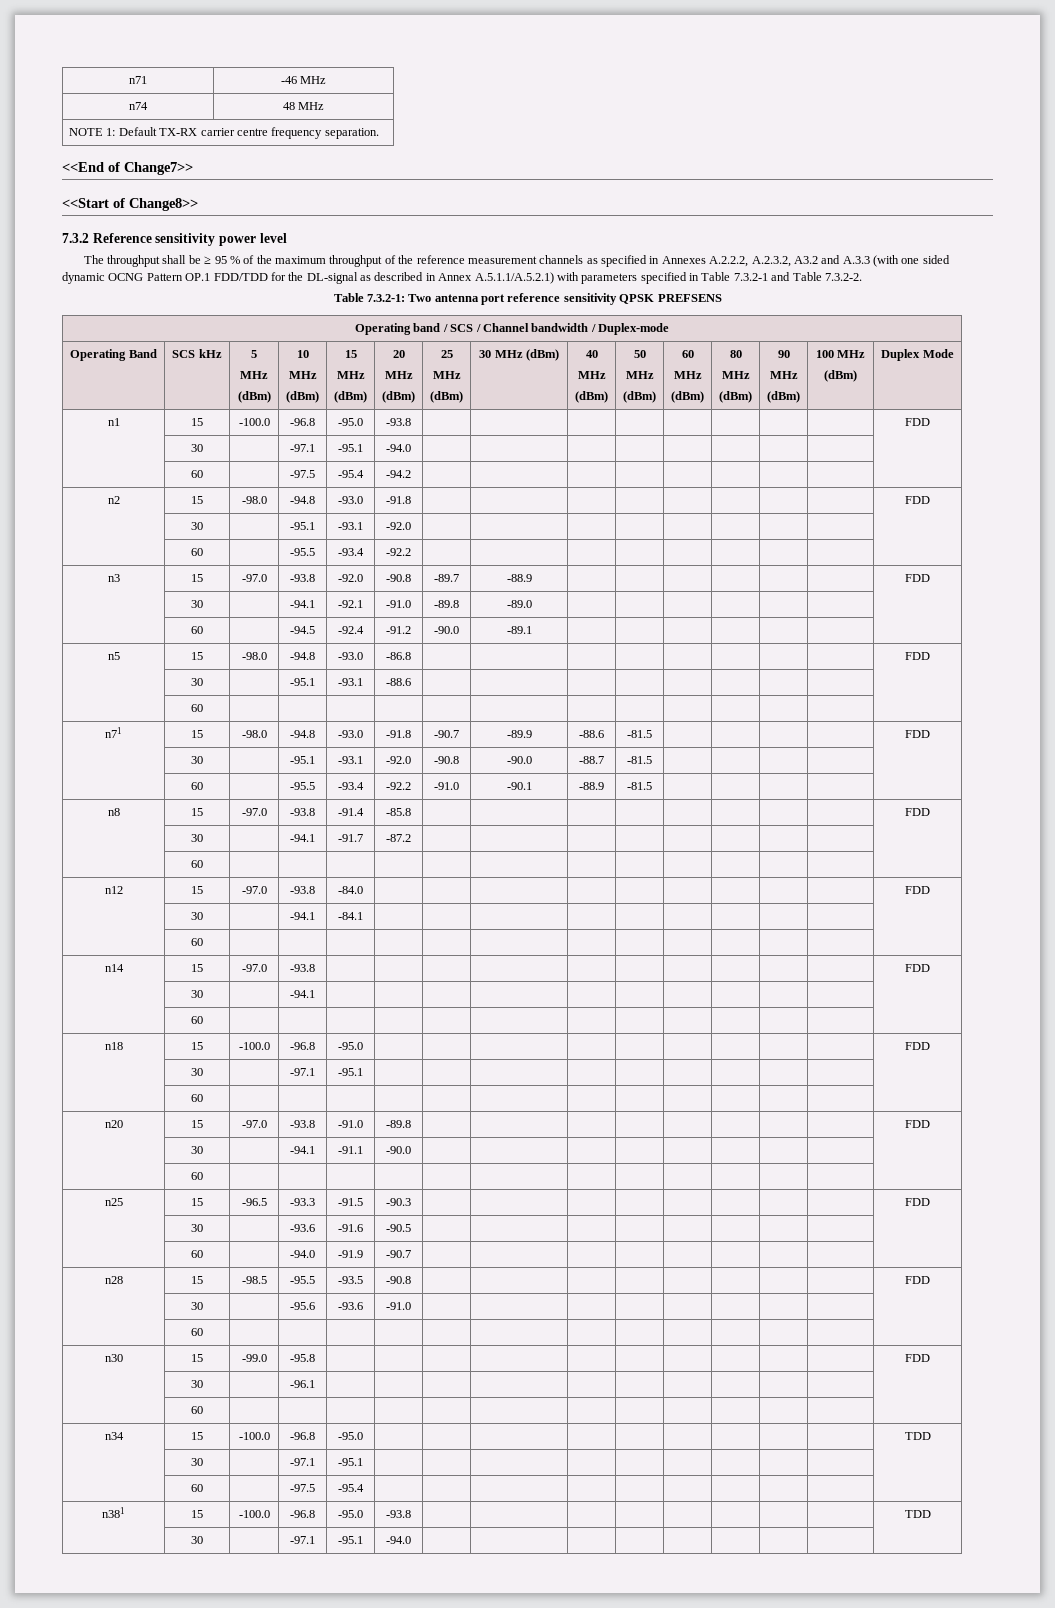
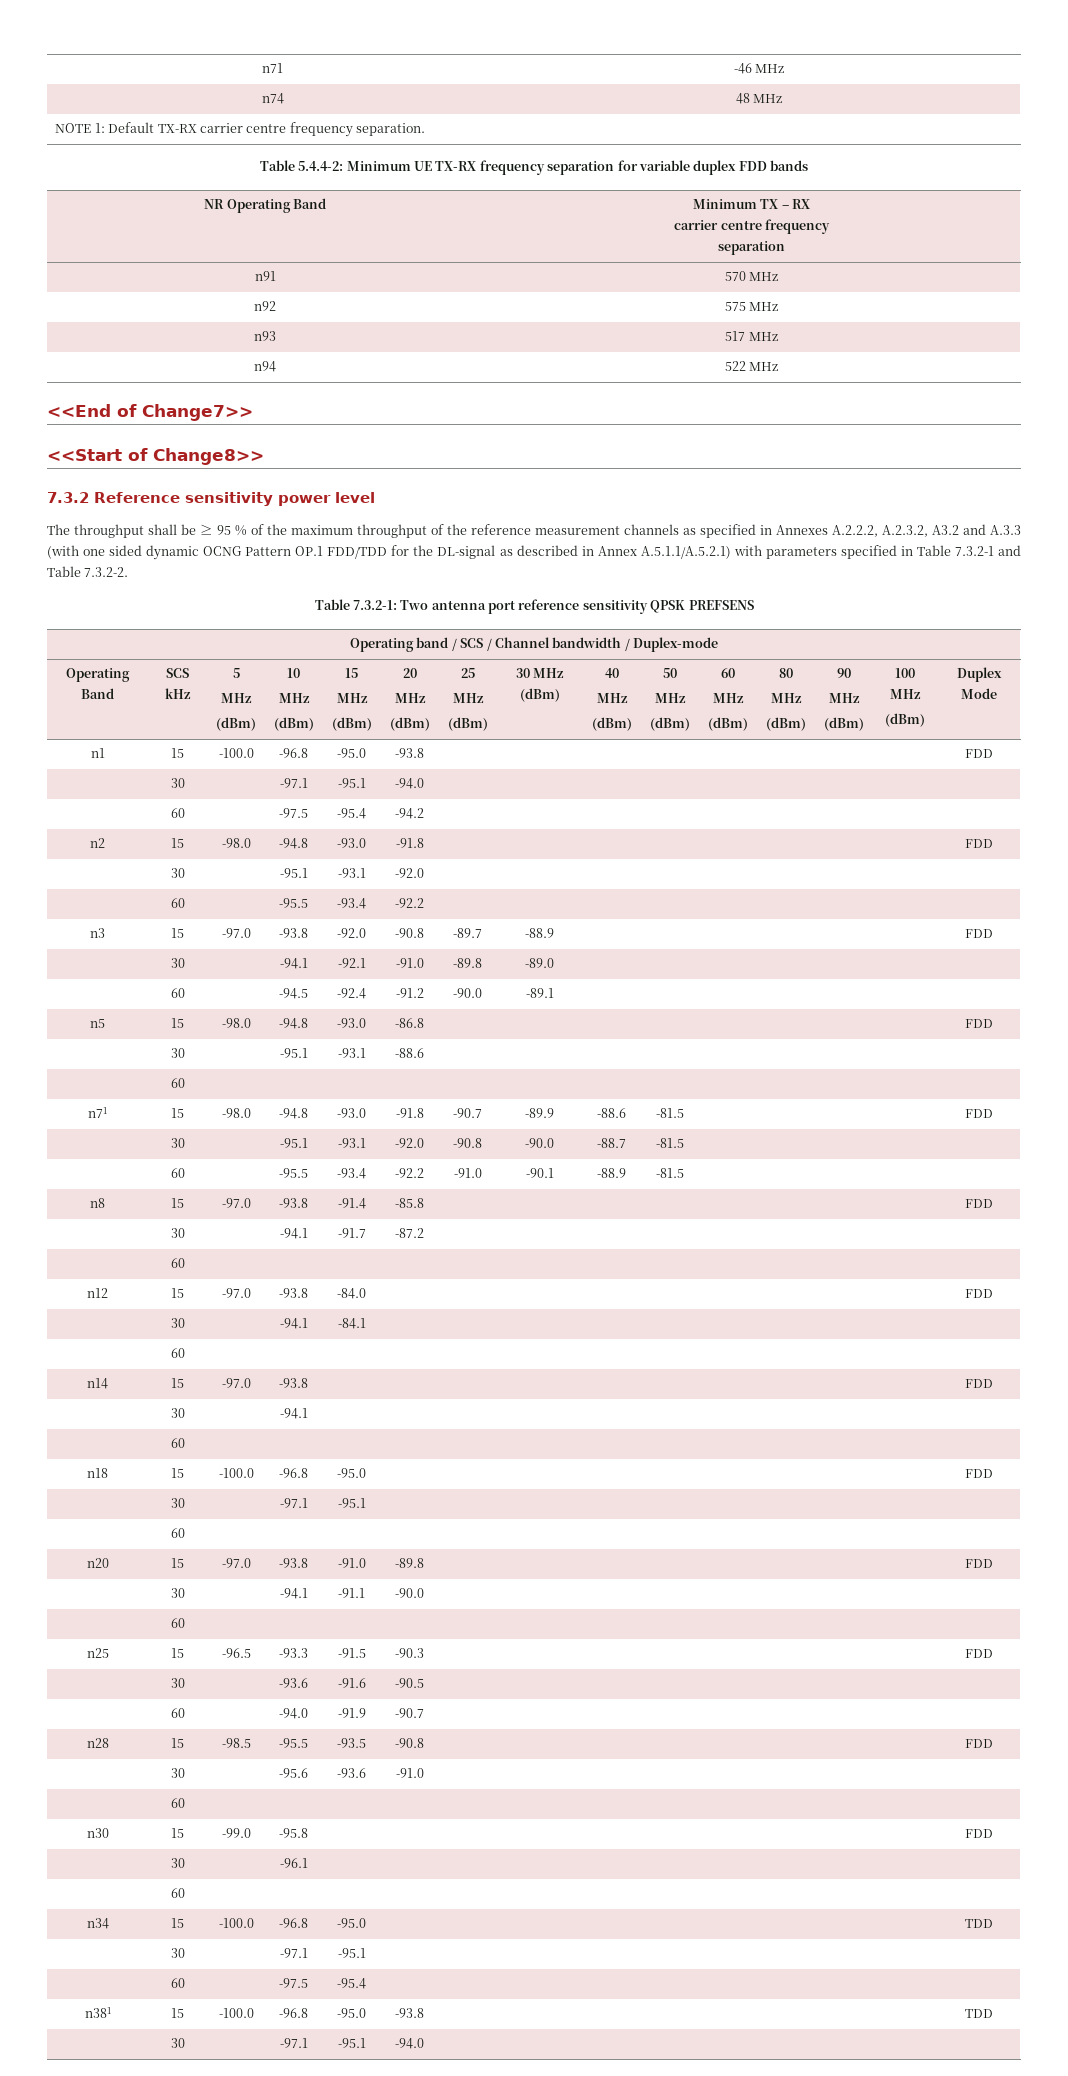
(379, 133) none -> [259,160,809,175] [204,198,326,213] [692,199,811,209] [674,219,830,234] [718,241,785,255] [254,271,276,281] [724,271,779,281] [254,301,276,311] [724,302,779,311] [254,331,276,341] [725,331,778,341] [254,361,276,372] [724,361,779,371] // Table 5.4.4-2: Minimum UE TX-RX frequency separation for variable duplex FDD bands // NR Operating Band | Minimum TX – RX // carrier centre frequency // separation // n91 | 570 MHz // n92 | 575 MHz // n93 | 517 MHz // n94 | 522 MHz

